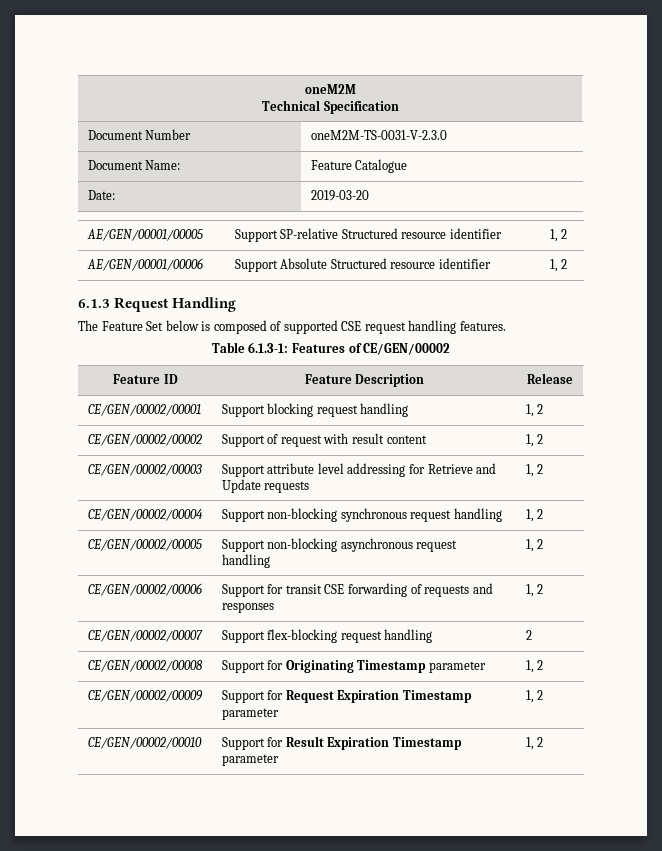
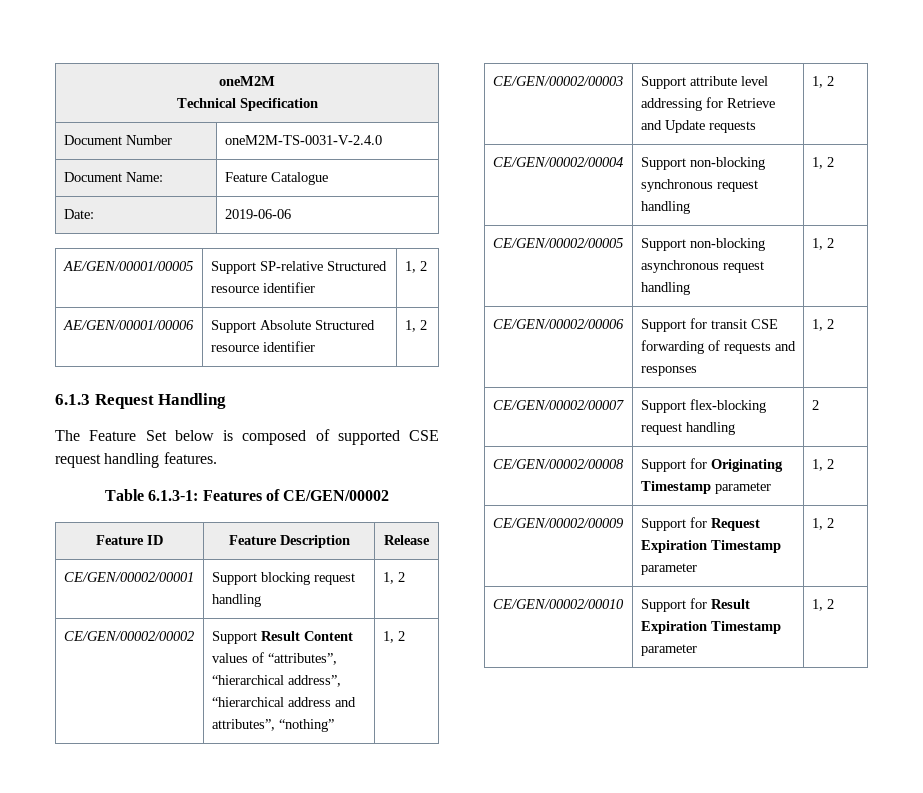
[310,130,447,140] oneM2M-TS-0031-V-2.3.0 -> [224,135,382,145] oneM2M-TS-0031-V-2.4.0
[310,190,369,201] 2019-03-20 -> [224,209,291,219] 2019-06-06
[267,433,427,447] of request with result content -> [260,631,353,641] [211,652,337,665] [211,675,341,687] [211,697,356,707] [211,719,334,732] Result Content values of “attributes”, “hierarchical address”, “hierarchical address and attributes”, “nothing”

